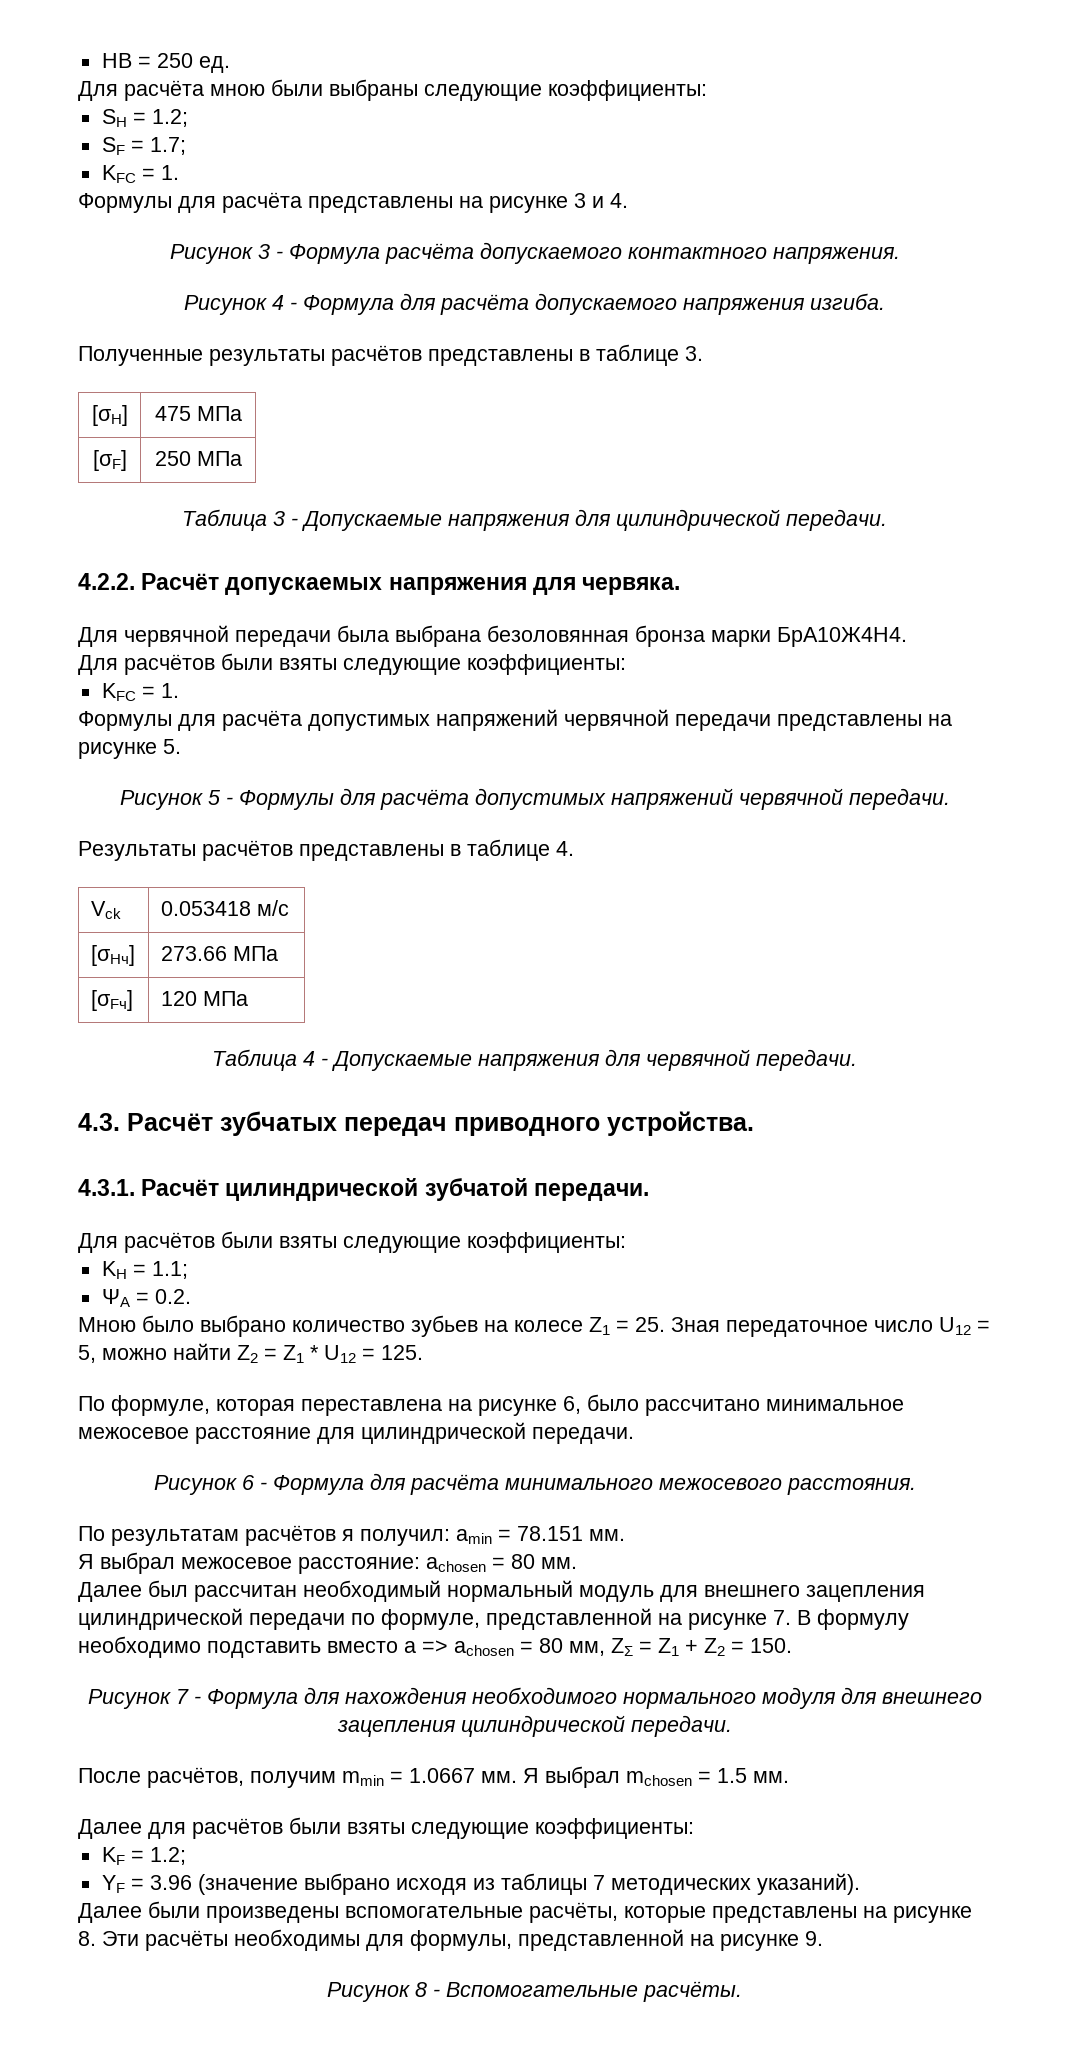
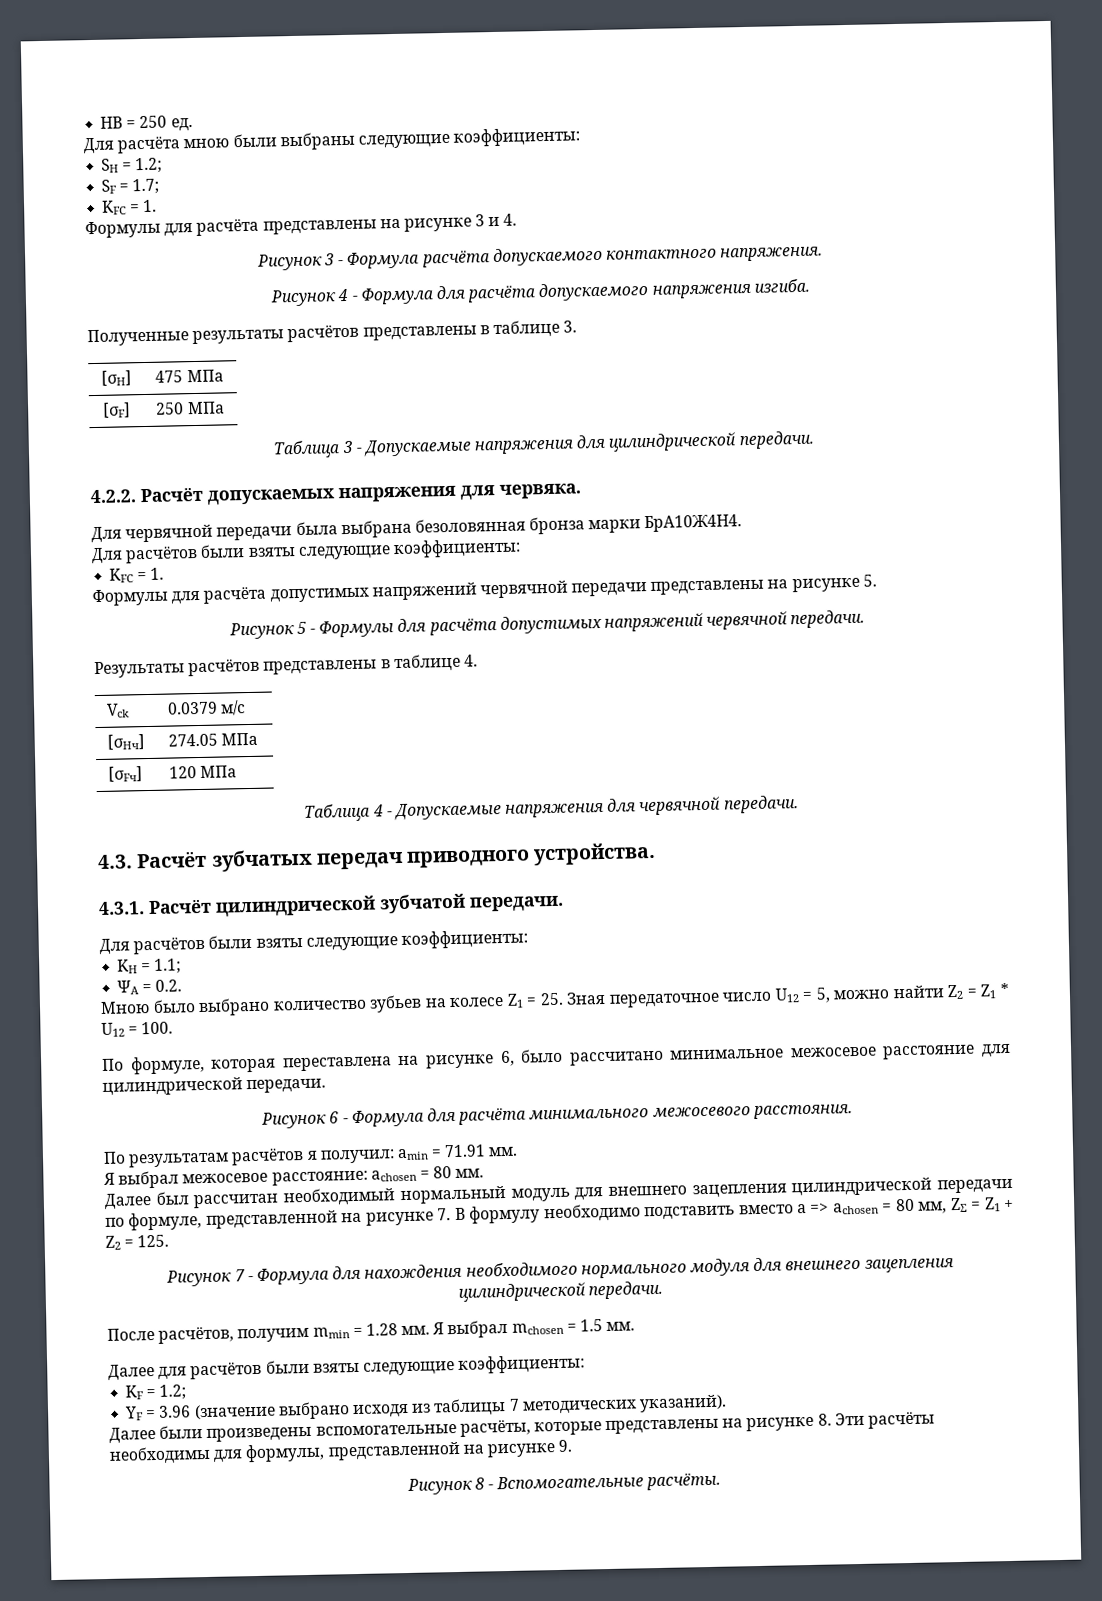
[160,901,251,916] 0.053418 -> [166,701,218,715] 0.0379
[160,946,227,961] 273.66 -> [167,733,218,747] 274.05
[381,1345,423,1360] 125. -> [141,1021,174,1035] 100.
[517,1526,583,1541] 78.151 -> [444,1144,487,1158] 71.91
[750,1638,792,1653] 150. -> [137,1234,170,1248] 125.
[409,1768,475,1783] 1.0667 -> [365,1323,398,1336] 1.28

